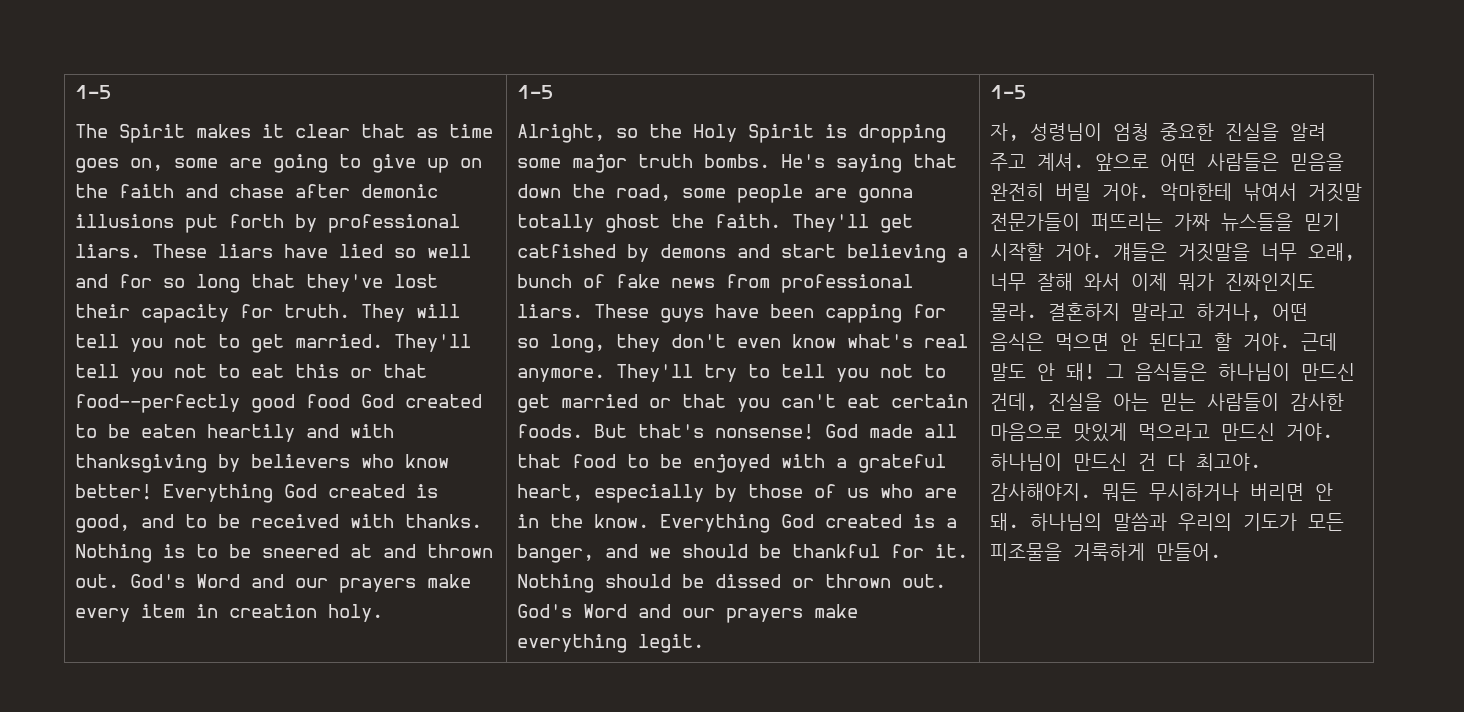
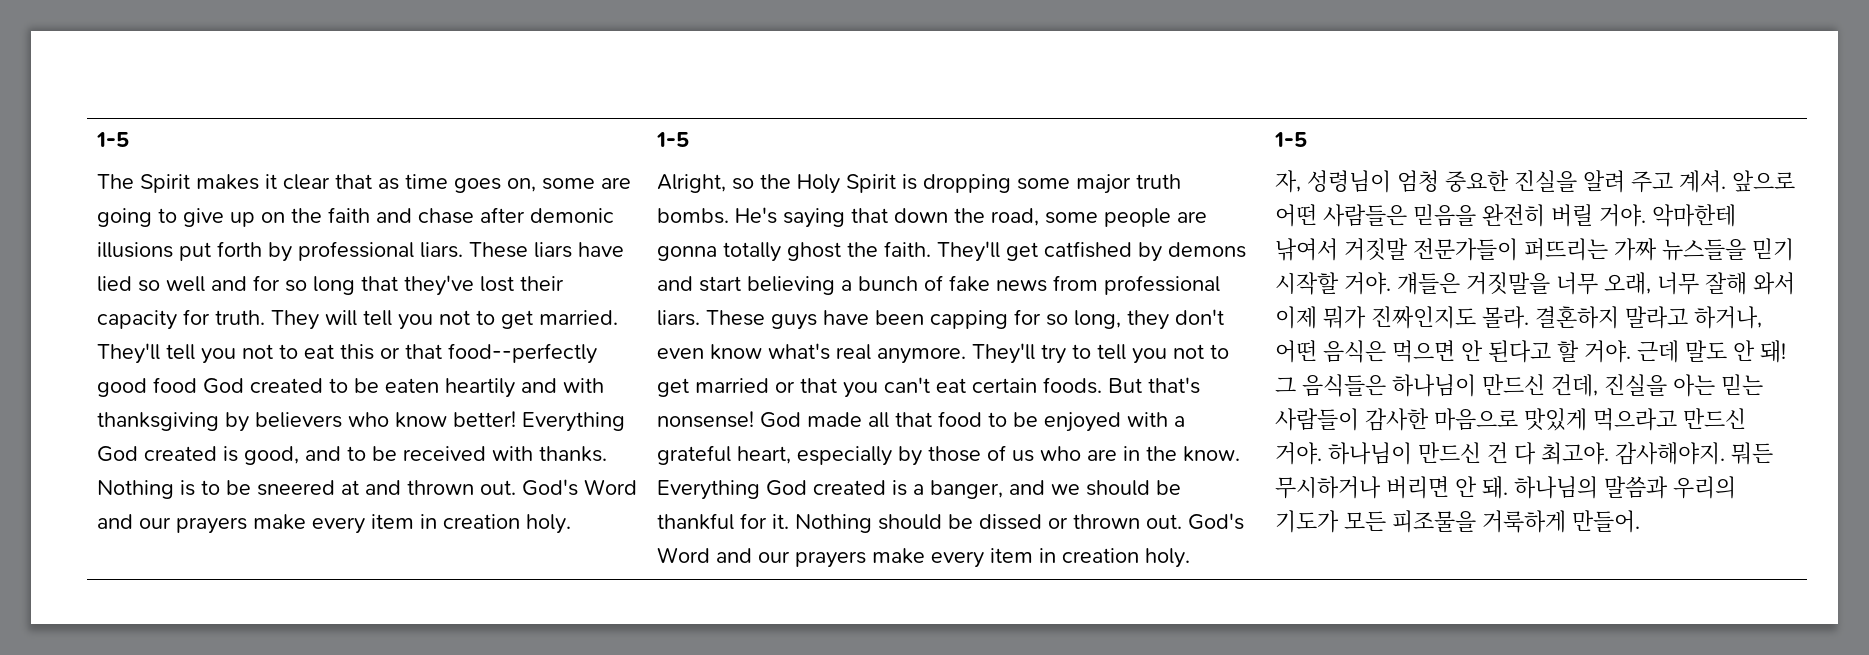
[517,634,705,653] everything legit. -> [931,548,1191,568] every item in creation holy.

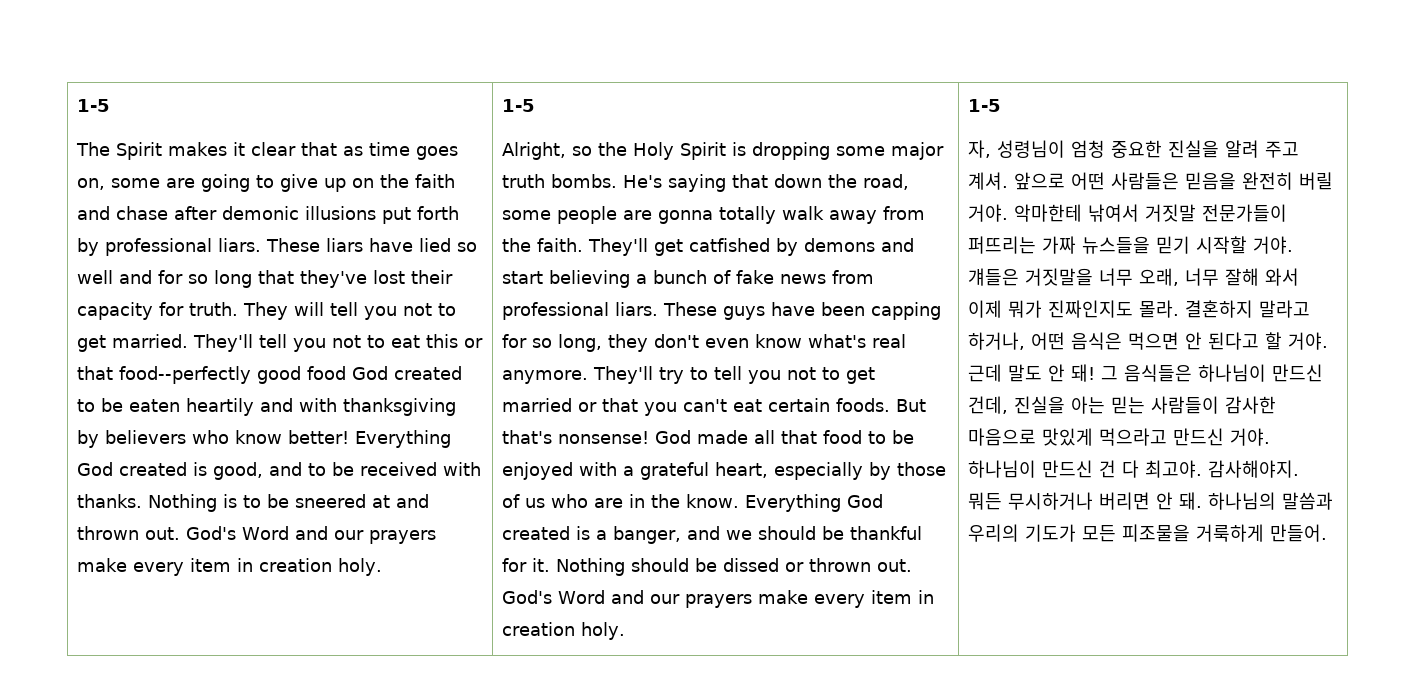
[787,242,842,261] ghost -> [782,206,926,224] walk away from

